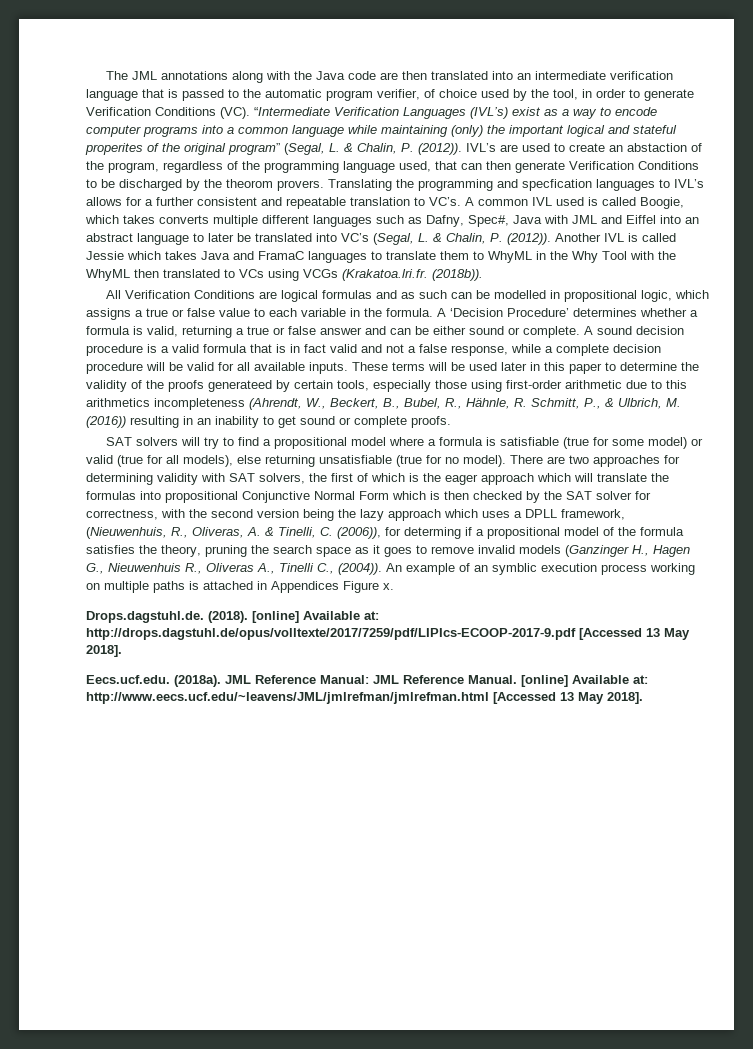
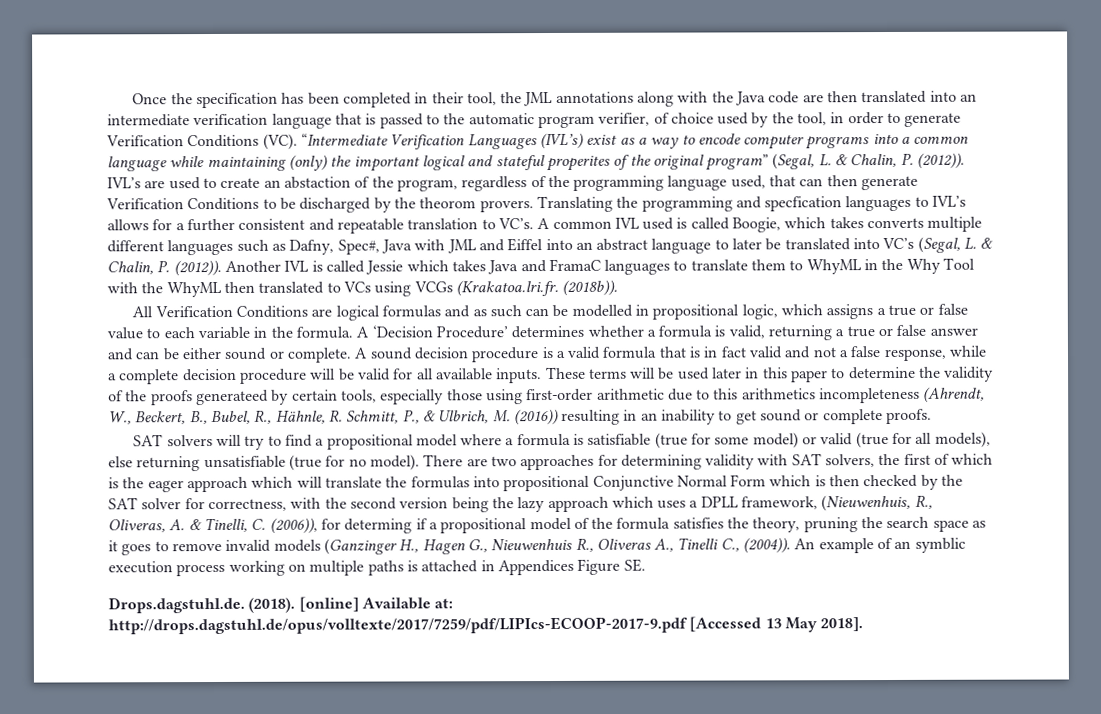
[105,71,128,80] The -> [132,92,523,109] Once the specification has been completed in their tool, the
[383,583,394,590] x. -> [623,558,646,572] SE.
[86,675,648,687] [86,692,643,704] // Eecs.ucf.edu. (2018a). JML Reference Manual: JML Reference Manual. [online] Available at: http://www.eecs.ucf.edu/~leavens/JML/jmlrefman/jmlrefman.html [Accessed 13 May 2018]. -> (864, 624) none

